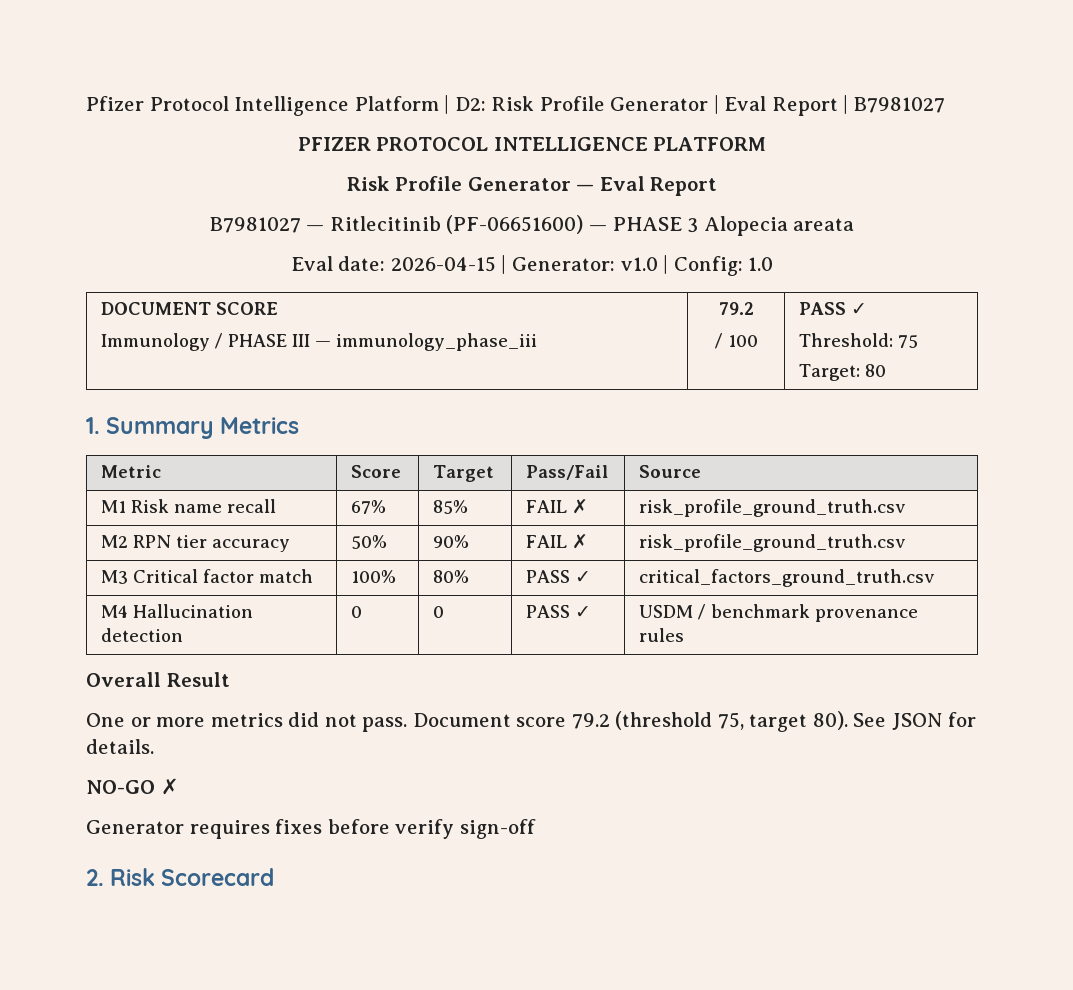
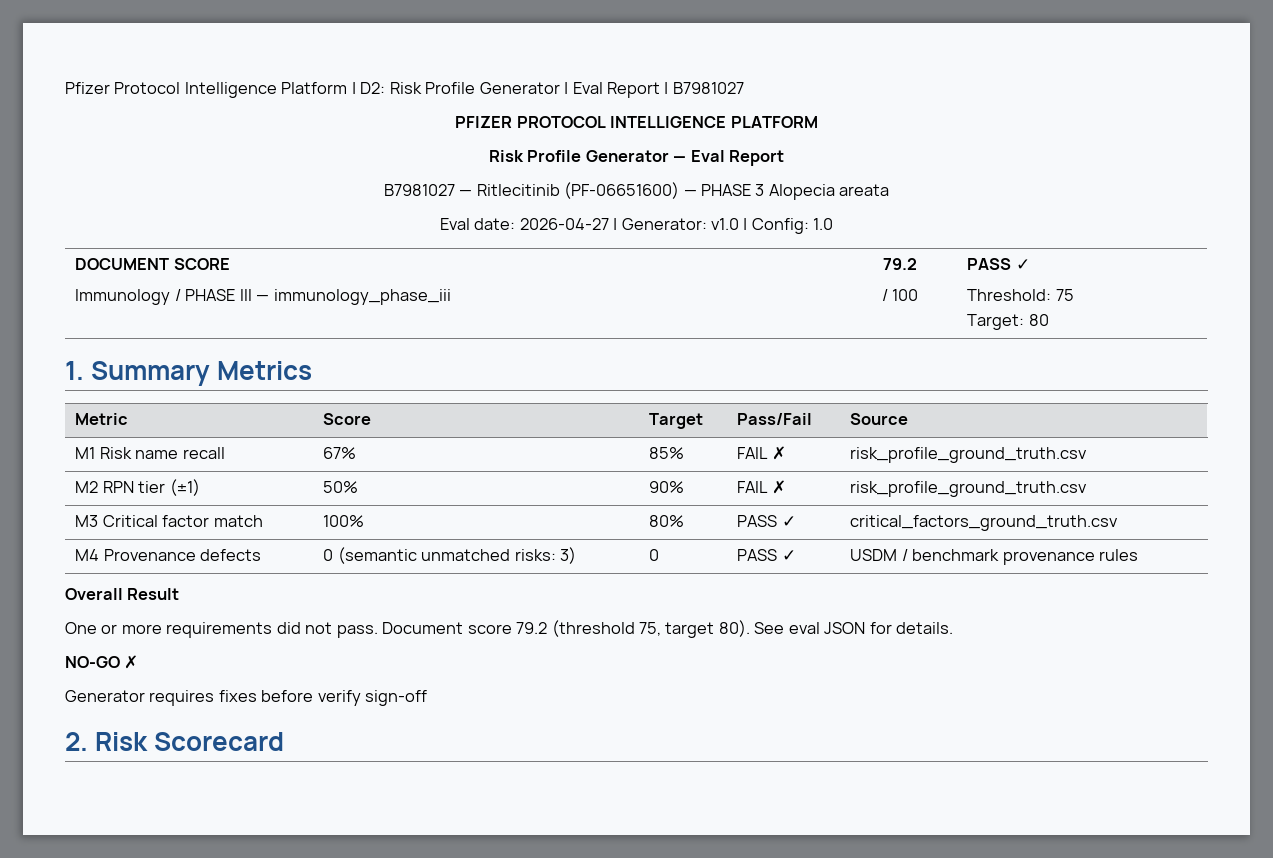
[390,256,496,272] 2026-04-15 -> [519,218,609,230] 2026-04-27
[212,539,291,552] accuracy -> [169,479,200,496] (±1)
[133,604,254,618] [101,628,184,642] [351,606,363,618] Hallucination detection | 0 -> [103,549,262,561] [323,547,577,564] Provenance defects | 0 (semantic unmatched risks: 3)
[210,713,283,727] metrics -> [166,622,273,638] requirements
(887, 720) none -> [788,622,820,634] eval

